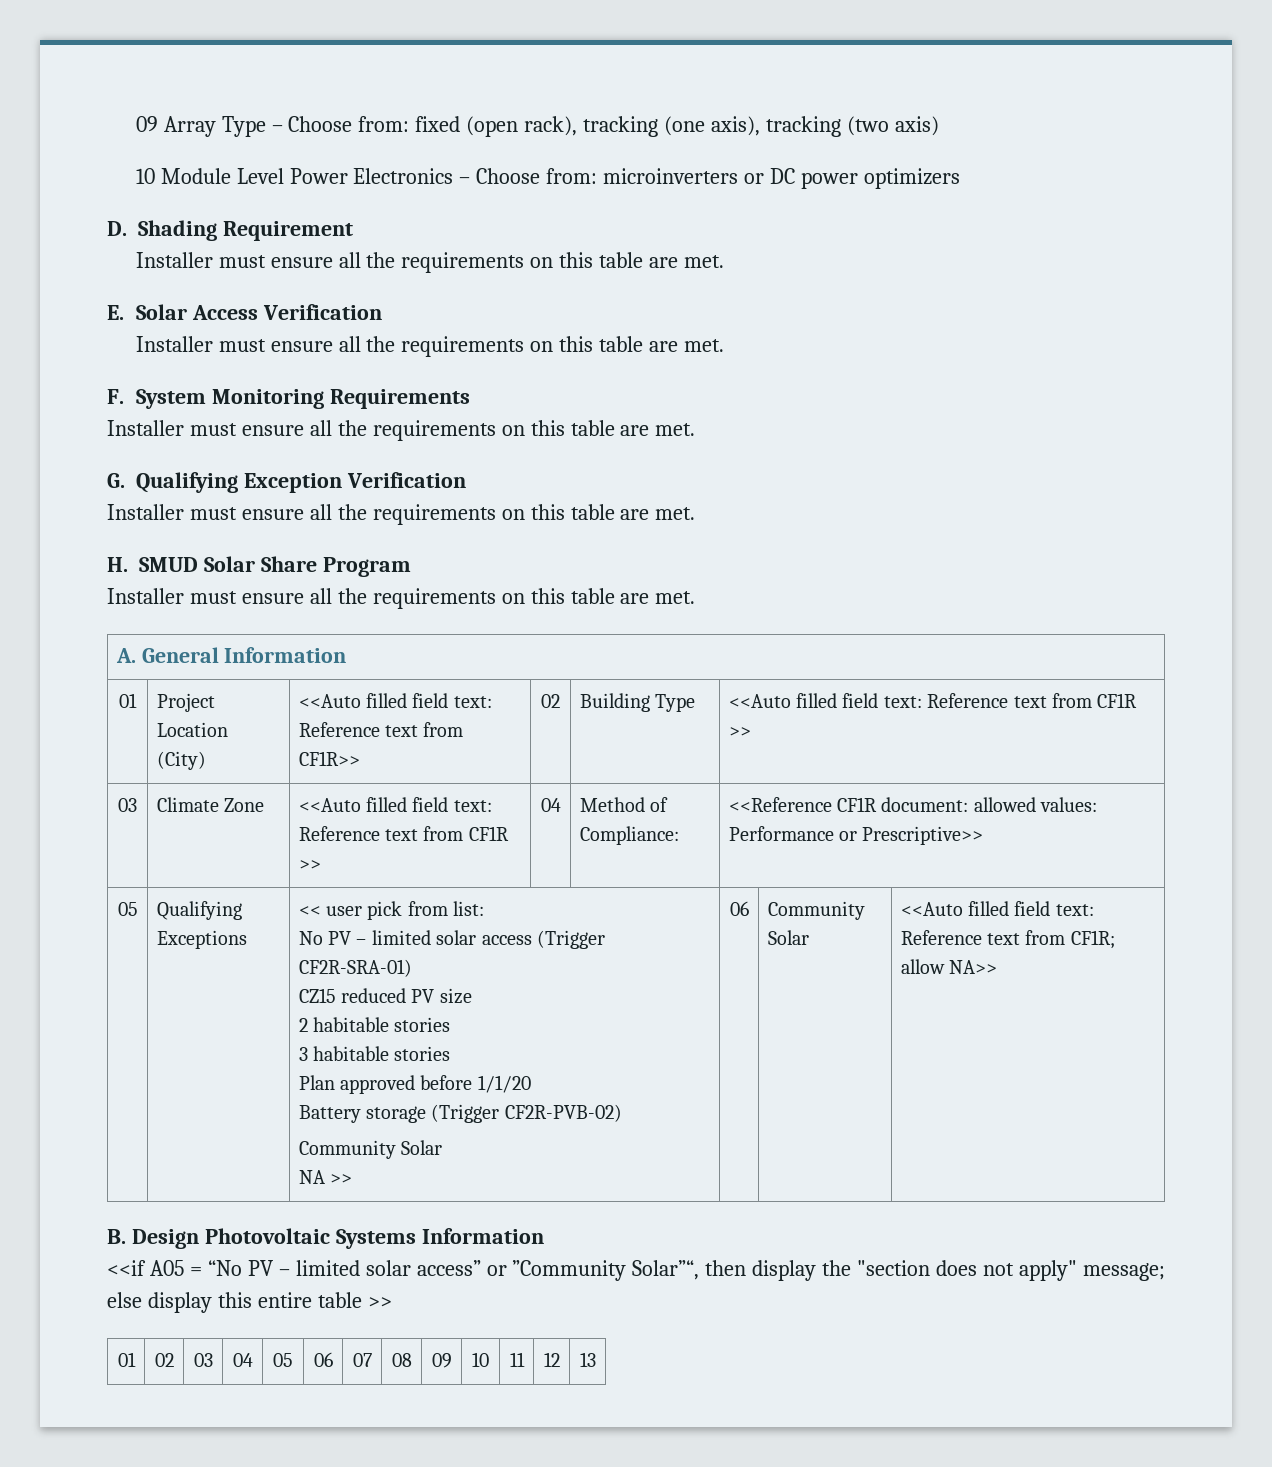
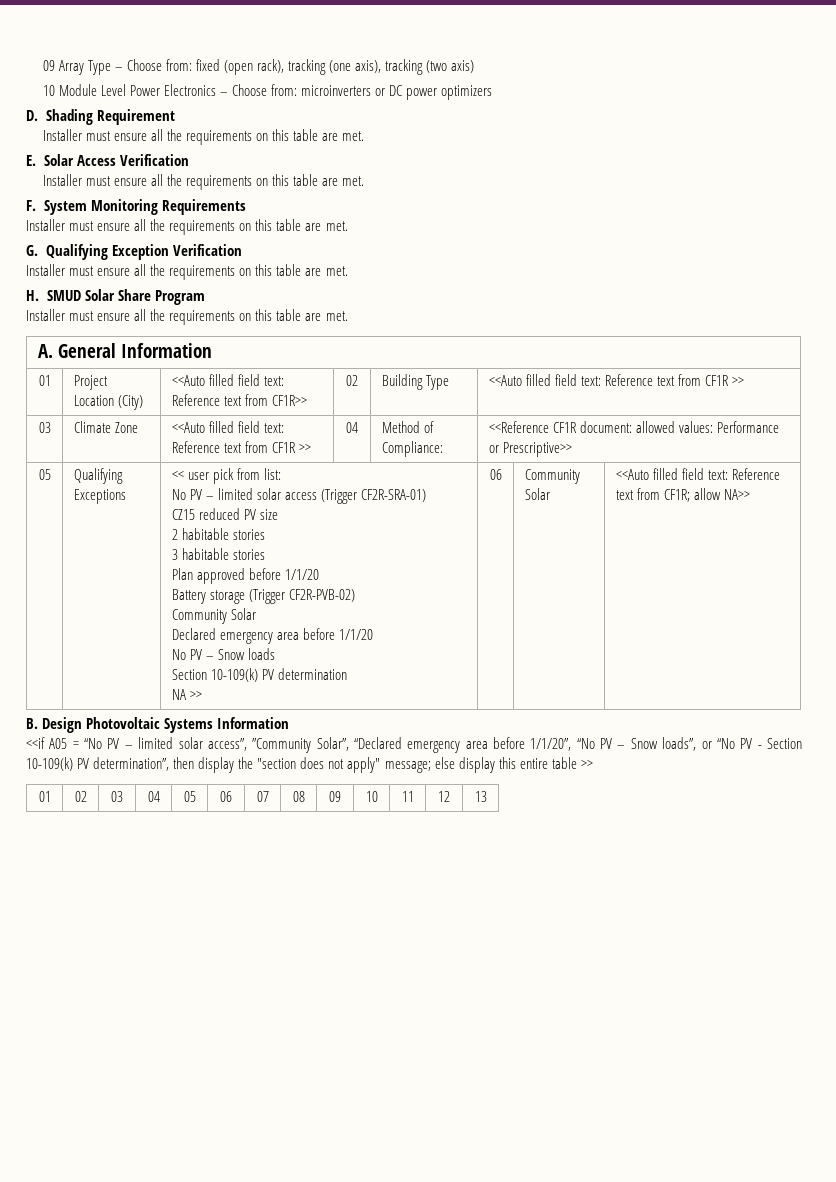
(443, 1147) none -> [171,628,373,644] [171,648,275,660] [171,668,347,682] // Declared emergency area before 1/1/20 // No PV – Snow loads // Section 10-109(k) PV determination
[416,1260,700,1281] access” or ”Community Solar”“, -> [207,737,803,753] [26,757,170,771] access”, ”Community Solar”, “Declared emergency area before 1/1/20”, “No PV – Snow loads”, or “No PV - Section 10-109(k) PV determination”,

